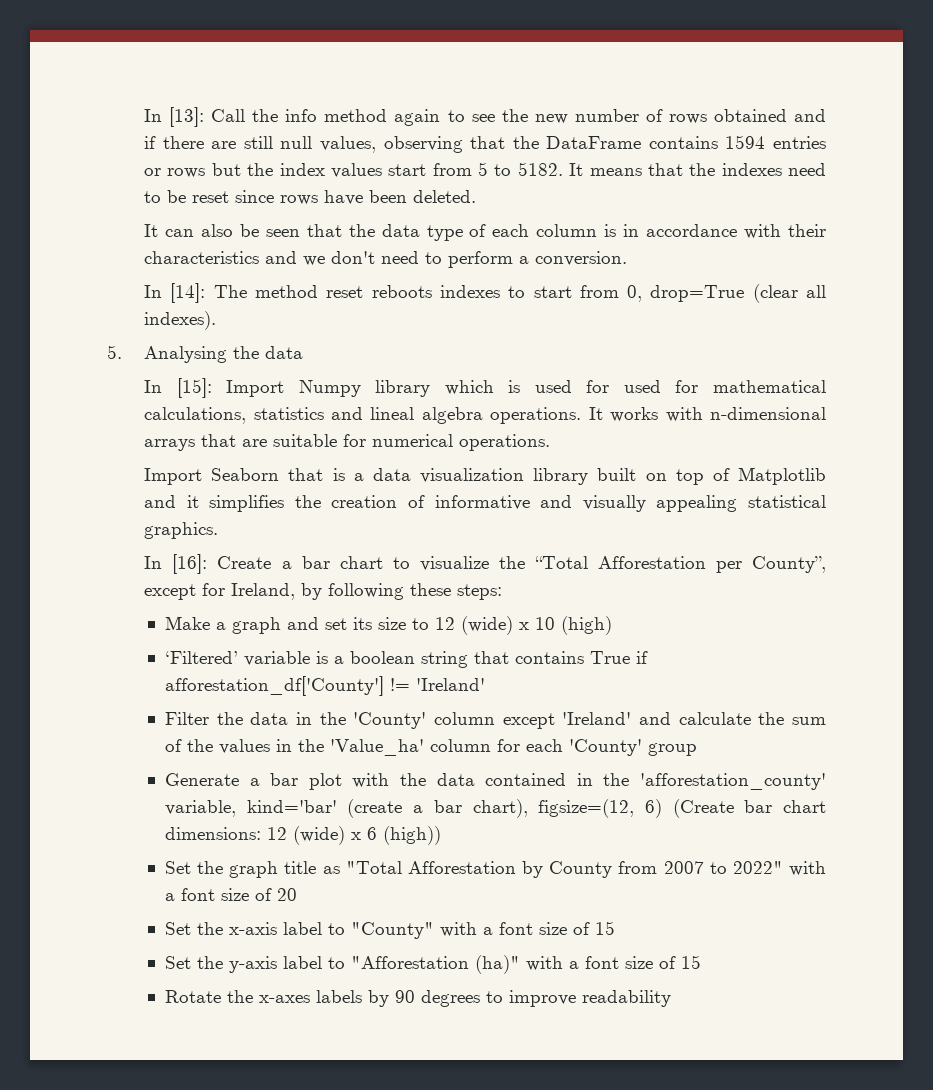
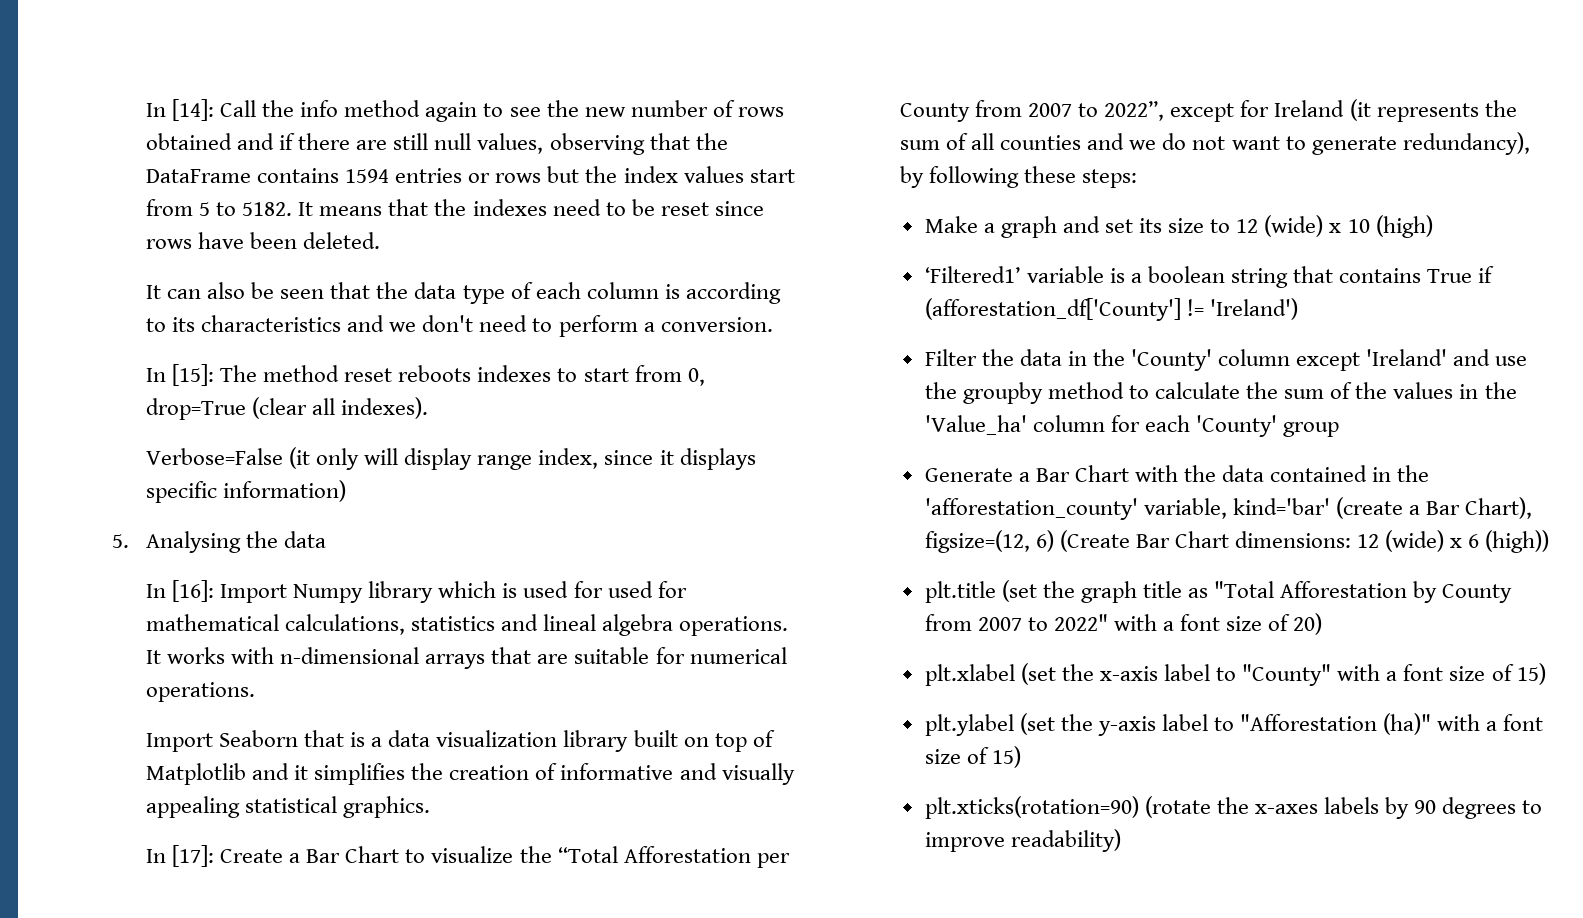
[144,107,205,127] In [13]: -> [145,99,215,121] In [14]:
[623,224,827,239] in accordance with their -> [685,282,781,304] [145,317,196,332] according to its
[170,283,206,303] [14]: -> [172,364,215,386] [15]:
(217, 320) none -> [145,447,756,470] [145,480,347,503] // Verbose=False (it only will display range index, since it displays specific information)
[176,378,212,398] [15]: -> [172,580,215,602] [16]:
[172,554,208,574] [16]: -> [172,845,215,867] [17]:
[301,556,383,569] bar chart -> [306,846,400,863] Bar Chart
[752,556,827,573] [144,583,296,600] County”, except for Ireland, -> [899,99,1517,122] [899,132,1530,155] County from 2007 to 2022”, except for Ireland (it represents the sum of all counties and we do not want to generate redundancy),
[165,651,239,664] ‘Filtered’ -> [924,266,1021,283] ‘Filtered1’
[165,676,486,696] afforestation_df['County'] != 'Ireland' -> [924,298,1298,321] (afforestation_df['County'] != 'Ireland')
(672, 718) none -> [1495,356,1528,366] [924,382,1149,404] use the groupby method to
[270,773,342,790] bar plot -> [1035,465,1129,482] Bar Chart
[433,799,528,818] bar chart), -> [1426,497,1533,519] Bar Chart),
[744,800,827,813] bar chart -> [1135,531,1229,548] Bar Chart
[165,861,192,874] Set -> [924,580,1037,603] plt.title (set
[277,888,298,901] [165,922,192,935] 20 // Set -> [1293,613,1323,635] [924,663,1056,686] 20) // plt.xlabel (set
[595,921,616,935] [165,956,192,969] 15 // Set -> [1516,663,1546,685] [924,713,1055,736] 15) // plt.ylabel (set
[681,955,702,969] [165,990,222,1003] 15 // Rotate -> [991,746,1021,768] [924,796,1211,819] 15) // plt.xticks(rotation=90) (rotate
[582,990,672,1007] readability -> [1010,829,1121,852] readability)

